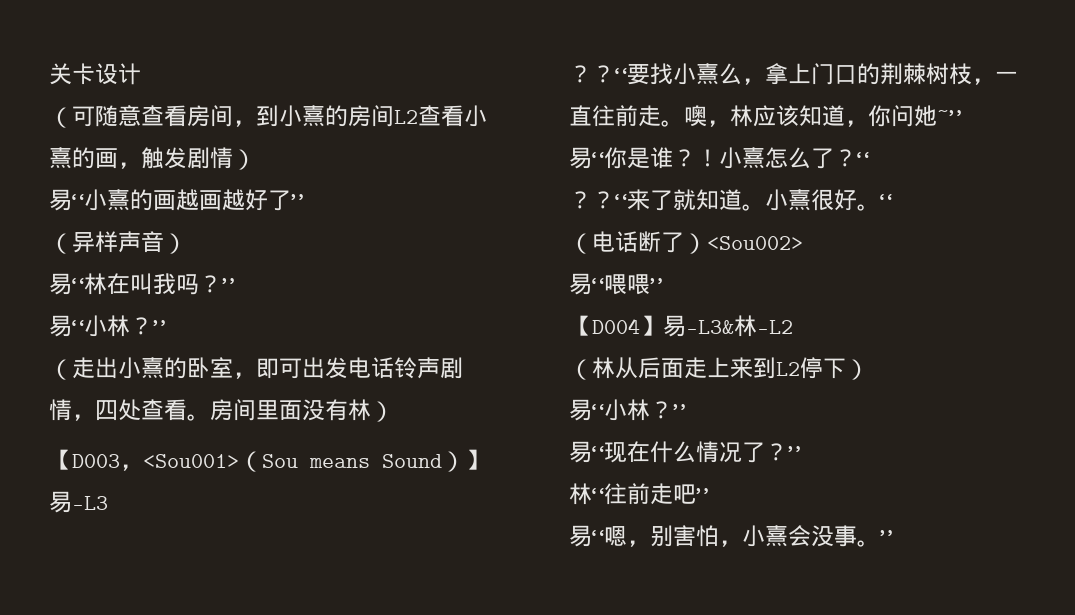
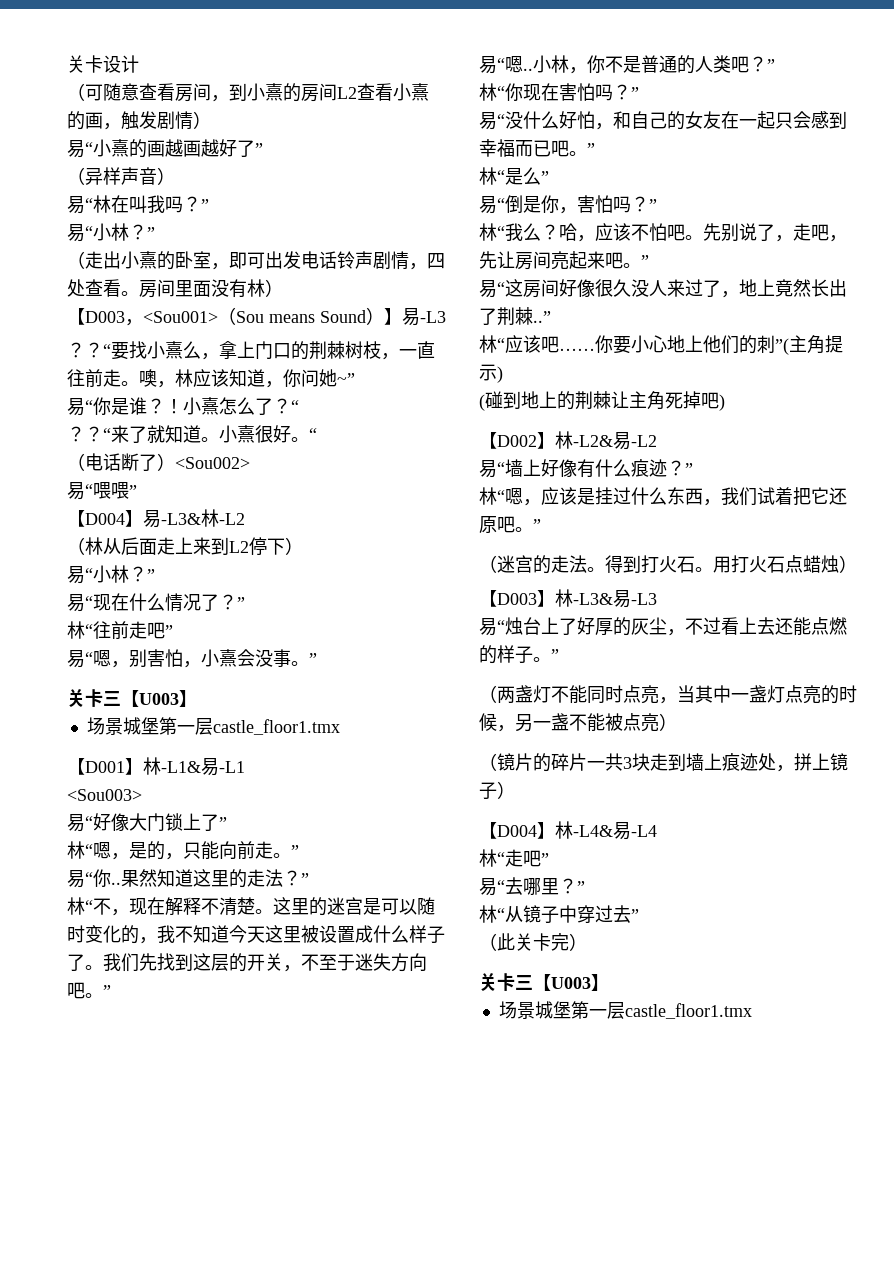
(892, 537) none -> [67,689,197,707] [86,717,340,735] [67,757,245,776] [67,789,142,801] [67,813,227,832] [67,841,299,860] [67,869,309,888] [67,897,435,916] [67,925,445,944] [67,953,427,972] [67,982,111,999] [479,55,775,74] [479,83,639,101] [479,111,847,130] [479,139,595,157] [479,167,549,185] [479,195,657,214] [479,223,847,242] [479,251,649,270] [479,279,847,298] [479,307,551,326] [479,335,843,355] [479,364,503,383] [479,391,725,411] [479,431,657,450] [479,459,693,478] [479,487,847,506] [479,516,541,533] [479,555,857,574] [479,589,657,608] [479,617,847,636] [479,645,559,664] [479,685,857,704] [479,713,677,732] [479,753,848,772] [479,781,515,800] [479,821,657,840] [479,849,549,867] [479,877,585,896] [479,905,639,924] [479,933,587,951] [479,973,609,991] [498,1001,752,1019] // 关卡三【U003】 // 场景城堡第一层castle_floor1.tmx // 【D001】林-L1&易-L1 // <Sou003> // 易“好像大门锁上了” // 林“嗯，是的，只能向前走。” // 易“你..果然知道这里的走法？” // 林“不，现在解释不清楚。这里的迷宫是可以随时变化的，我不知道今天这里被设置成什么样子了。我们先找到这层的开关，不至于迷失方向吧。” // 易“嗯..小林，你不是普通的人类吧？” // 林“你现在害怕吗？” // 易“没什么好怕，和自己的女友在一起只会感到幸福而已吧。” // 林“是么” // 易“倒是你，害怕吗？” // 林“我么？哈，应该不怕吧。先别说了，走吧，先让房间亮起来吧。” // 易“这房间好像很久没人来过了，地上竟然长出了荆棘..” // 林“应该吧……你要小心地上他们的刺”(主角提示) // (碰到地上的荆棘让主角死掉吧) // 【D002】林-L2&易-L2 // 易“墙上好像有什么痕迹？” // 林“嗯，应该是挂过什么东西，我们试着把它还原吧。” // （迷宫的走法。得到打火石。用打火石点蜡烛） // 【D003】林-L3&易-L3 // 易“烛台上了好厚的灰尘，不过看上去还能点燃的样子。” // （两盏灯不能同时点亮，当其中一盏灯点亮的时候，另一盏不能被点亮） // （镜片的碎片一共3块走到墙上痕迹处，拼上镜子） // 【D004】林-L4&易-L4 // 林“走吧” // 易“去哪里？” // 林“从镜子中穿过去” // （此关卡完） // 关卡三【U003】 // 场景城堡第一层castle_floor1.tmx

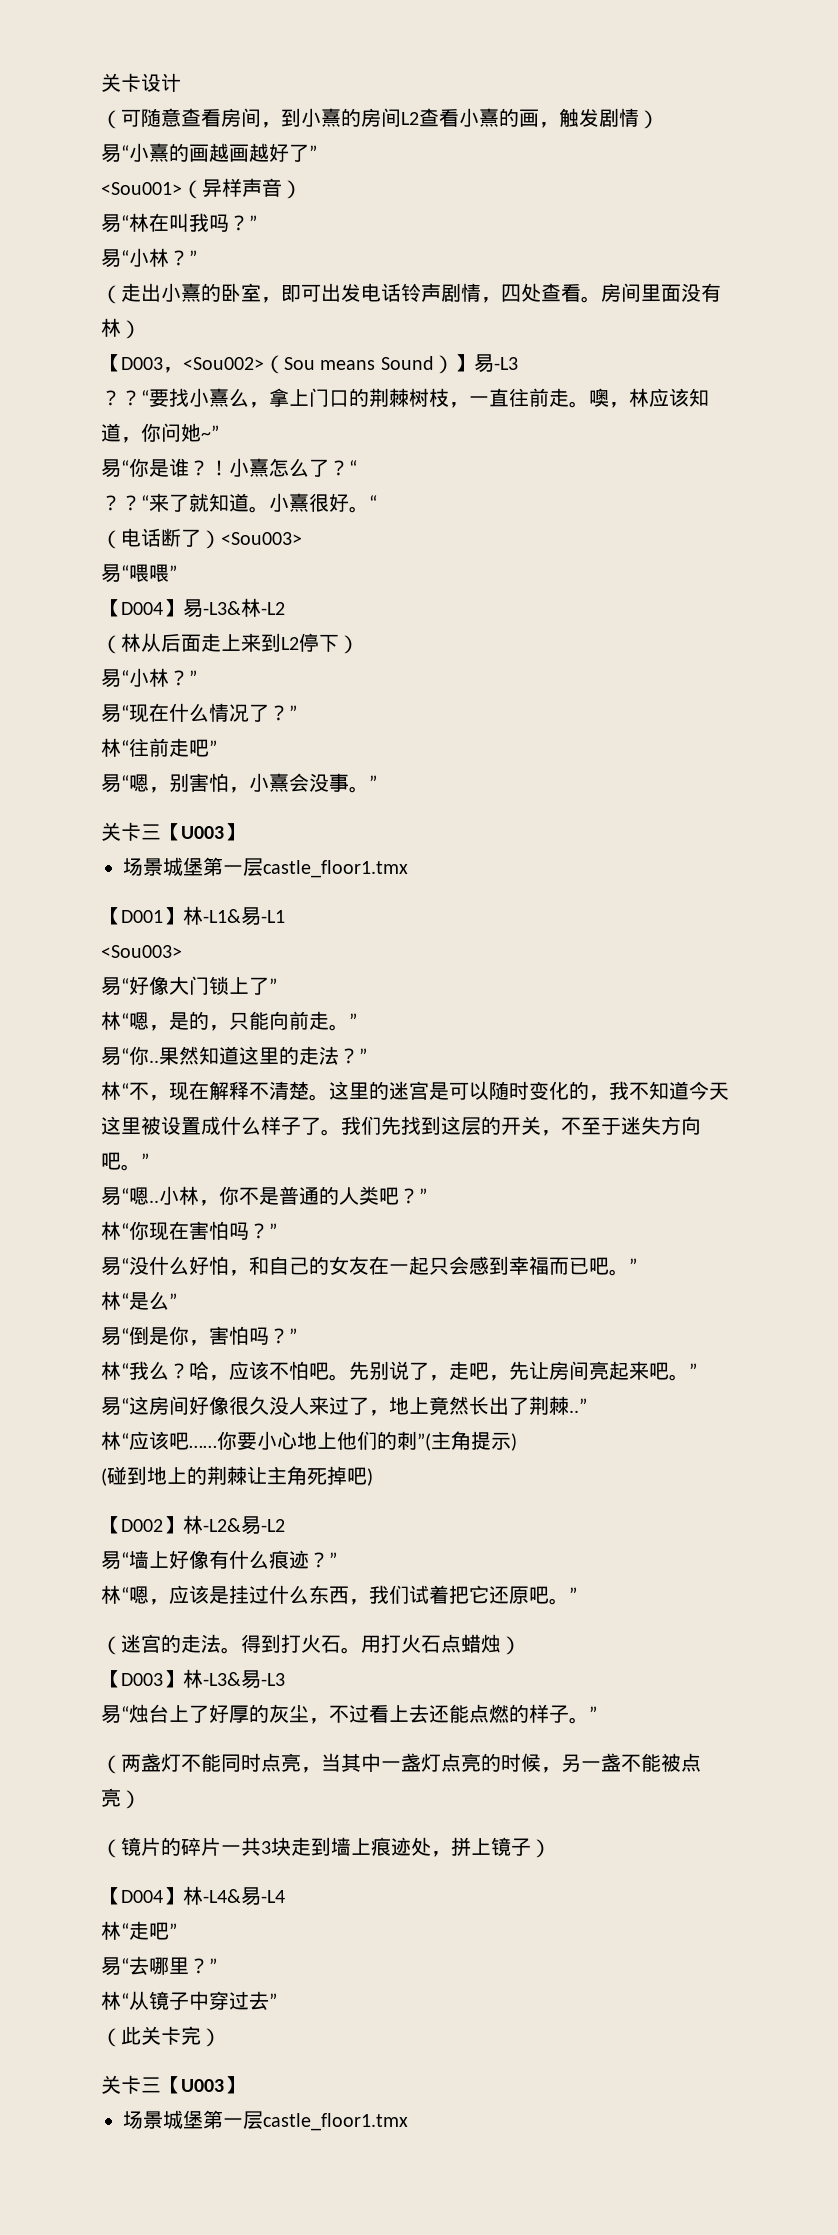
(263, 149) none -> [101,182,182,195] <Sou001>
[143,311,218,323] <Sou001> -> [183,357,264,370] <Sou002>
[175,457,250,469] <Sou002> -> [221,532,302,545] <Sou003>

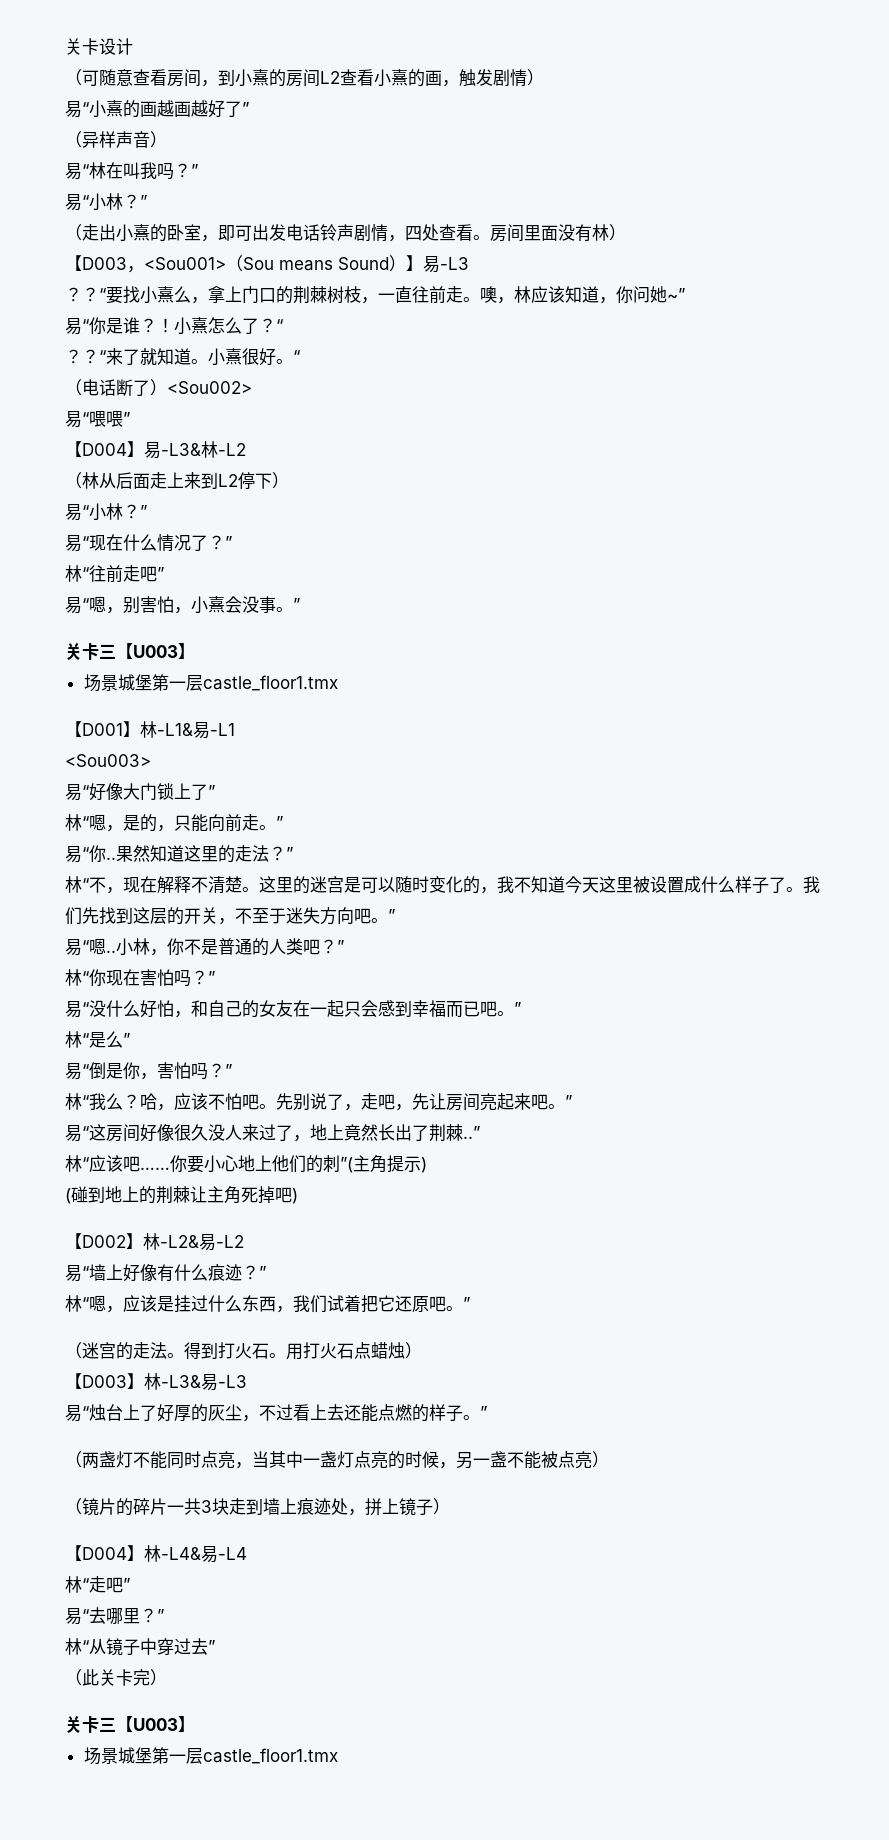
[101,182,182,195] <Sou001> -> (249, 108) none
[183,357,264,370] <Sou002> -> [144,257,226,270] <Sou001>
[221,532,302,545] <Sou003> -> [167,381,252,394] <Sou002>

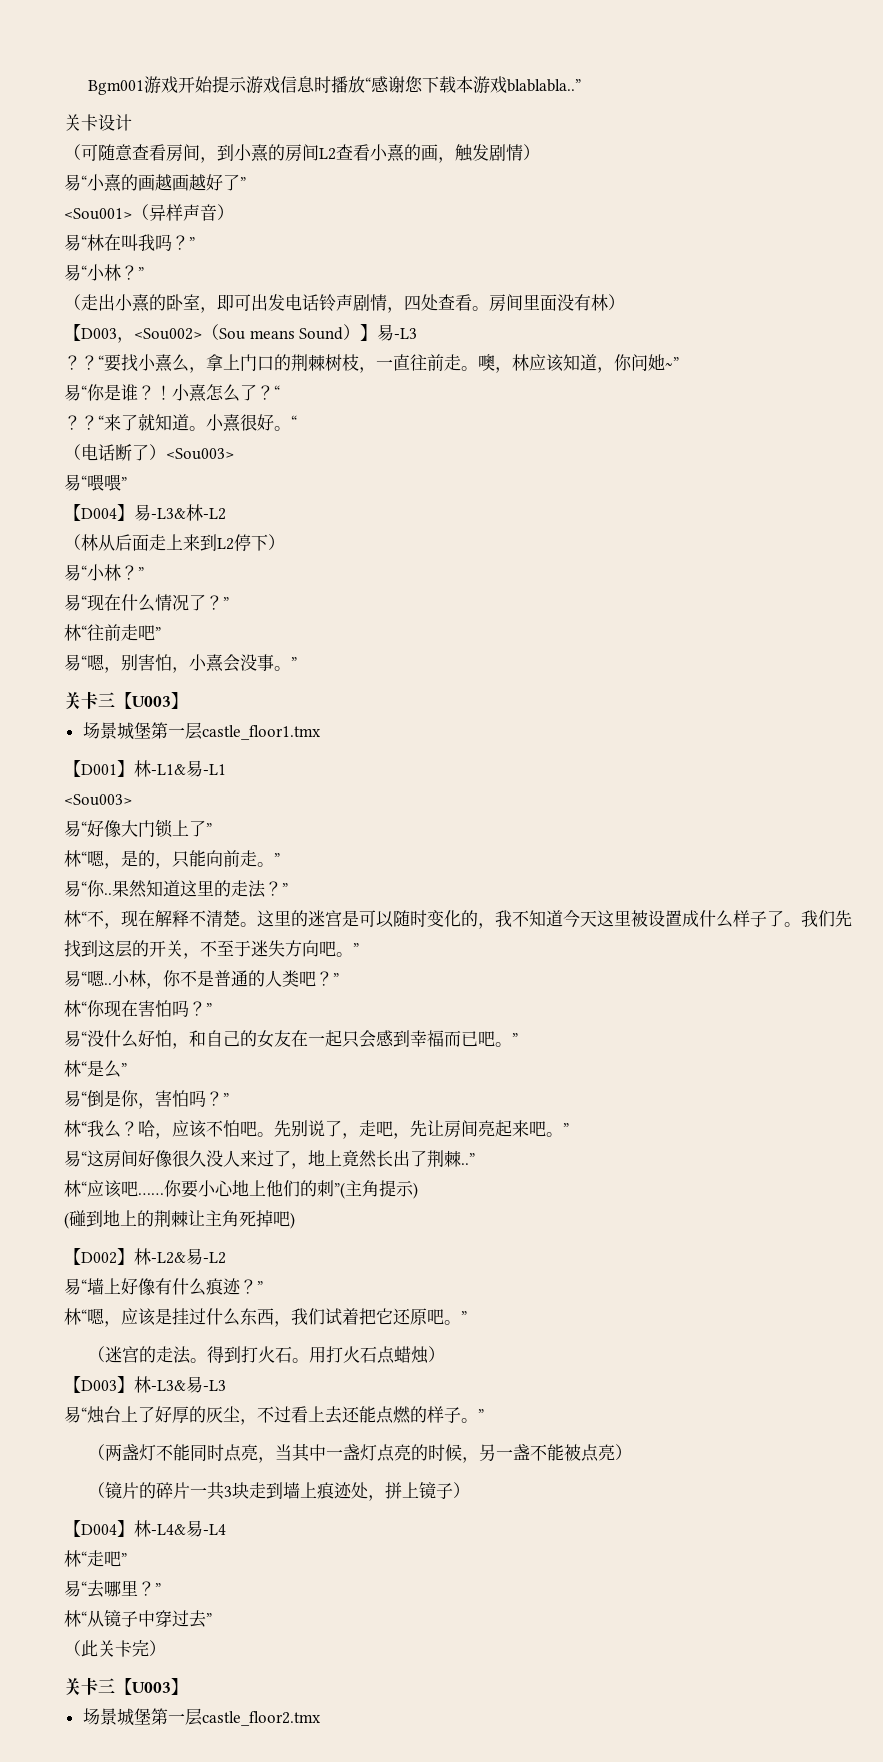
(65, 46) none -> [88,76,582,95] Bgm001游戏开始提示游戏信息时播放“感谢您下载本游戏blablabla..” //
(249, 108) none -> [64,208,132,220] <Sou001>
[144,257,226,270] <Sou001> -> [134,328,202,340] <Sou002>
[167,381,252,394] <Sou002> -> [166,448,234,460] <Sou003>
[202,1748,338,1764] castle_floor1.tmx -> [201,1711,321,1726] castle_floor2.tmx

